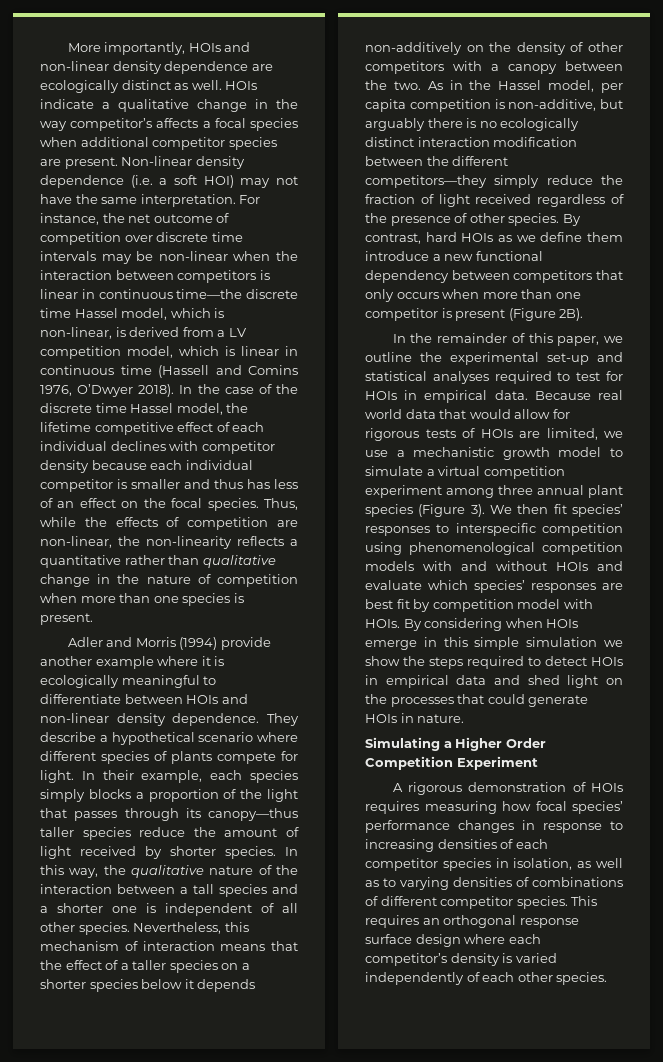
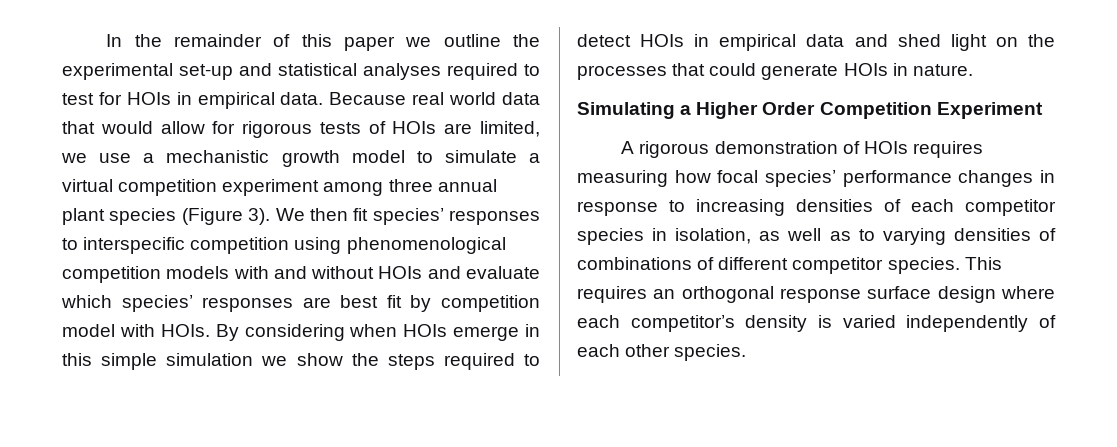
[67,42,251,55] [40,61,273,74] [40,80,258,93] [40,99,298,112] [40,118,298,131] [40,137,277,150] [40,156,245,169] [40,175,298,188] [40,194,261,207] [40,213,230,225] [40,232,243,245] [40,251,298,264] [40,270,270,283] [40,289,298,299] [40,308,225,320] [40,327,247,339] [40,346,298,359] [40,365,298,378] [40,384,298,397] [40,403,249,415] [40,422,265,435] [40,441,275,454] [40,460,253,473] [40,479,298,492] [40,498,298,511] [40,517,298,530] [40,536,298,549] [40,555,276,568] [40,574,298,587] [40,593,244,606] [40,613,93,625] [67,637,271,650] [40,656,225,669] [40,675,217,688] [40,694,248,704] [40,713,299,726] [40,732,298,745] [40,751,298,764] [40,770,298,783] [40,789,298,802] [40,808,298,821] [40,827,299,840] [40,846,298,859] [40,865,298,878] [40,884,298,897] [40,903,298,916] [40,922,249,935] [40,941,298,951] [40,960,250,973] [40,979,256,992] [365,42,623,55] [365,61,623,74] [365,80,623,93] [365,99,623,112] [365,118,580,131] [365,137,578,147] [365,156,509,166] [365,175,623,188] [365,194,624,207] [365,213,581,226] [365,232,623,244] [365,251,543,261] [365,270,623,283] [365,289,581,302] [365,308,584,321] More importantly, HOIs and non-linear density dependence are ecologically distinct as well. HOIs indicate a qualitative change in the way competitor’s affects a focal species when additional competitor species are present. Non-linear density dependence (i.e. a soft HOI) may not have the same interpretation. For instance, the net outcome of competition over discrete time intervals may be non-linear when the interaction between competitors is linear in continuous time—the discrete time Hassel model, which is non-linear, is derived from a LV competition model, which is linear in continuous time (Hassell and Comins 1976, O’Dwyer 2018). In the case of the discrete time Hassel model, the lifetime competitive effect of each individual declines with competitor density because each individual competitor is smaller and thus has less of an effect on the focal species. Thus, while the effects of competition are non-linear, the non-linearity reflects a quantitative rather than qualitative change in the nature of competition when more than one species is present. // Adler and Morris (1994) provide another example where it is ecologically meaningful to differentiate between HOIs and non-linear density dependence. They describe a hypothetical scenario where different species of plants compete for light. In their example, each species simply blocks a proportion of the light that passes through its canopy—thus taller species reduce the amount of light received by shorter species. In this way, the qualitative nature of the interaction between a tall species and a shorter one is independent of all other species. Nevertheless, this mechanism of interaction means that the effect of a taller species on a shorter species below it depends non-additively on the density of other competitors with a canopy between the two. As in the Hassel model, per capita competition is non-additive, but arguably there is no ecologically distinct interaction modification between the different competitors—they simply reduce the fraction of light received regardless of the presence of other species. By contrast, hard HOIs as we define them introduce a new functional dependency between competitors that only occurs when more than one competitor is present (Figure 2B). // -> (106, 40) none
[557,336,600,346] paper, -> [343,36,395,51] paper

